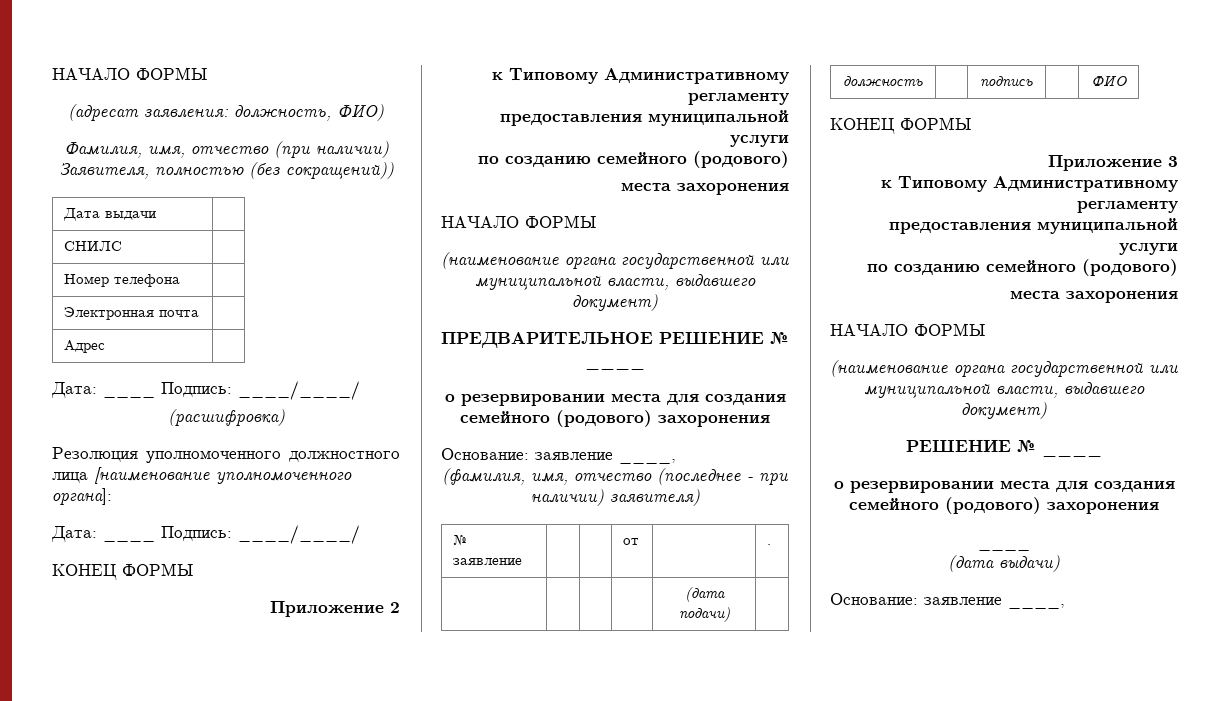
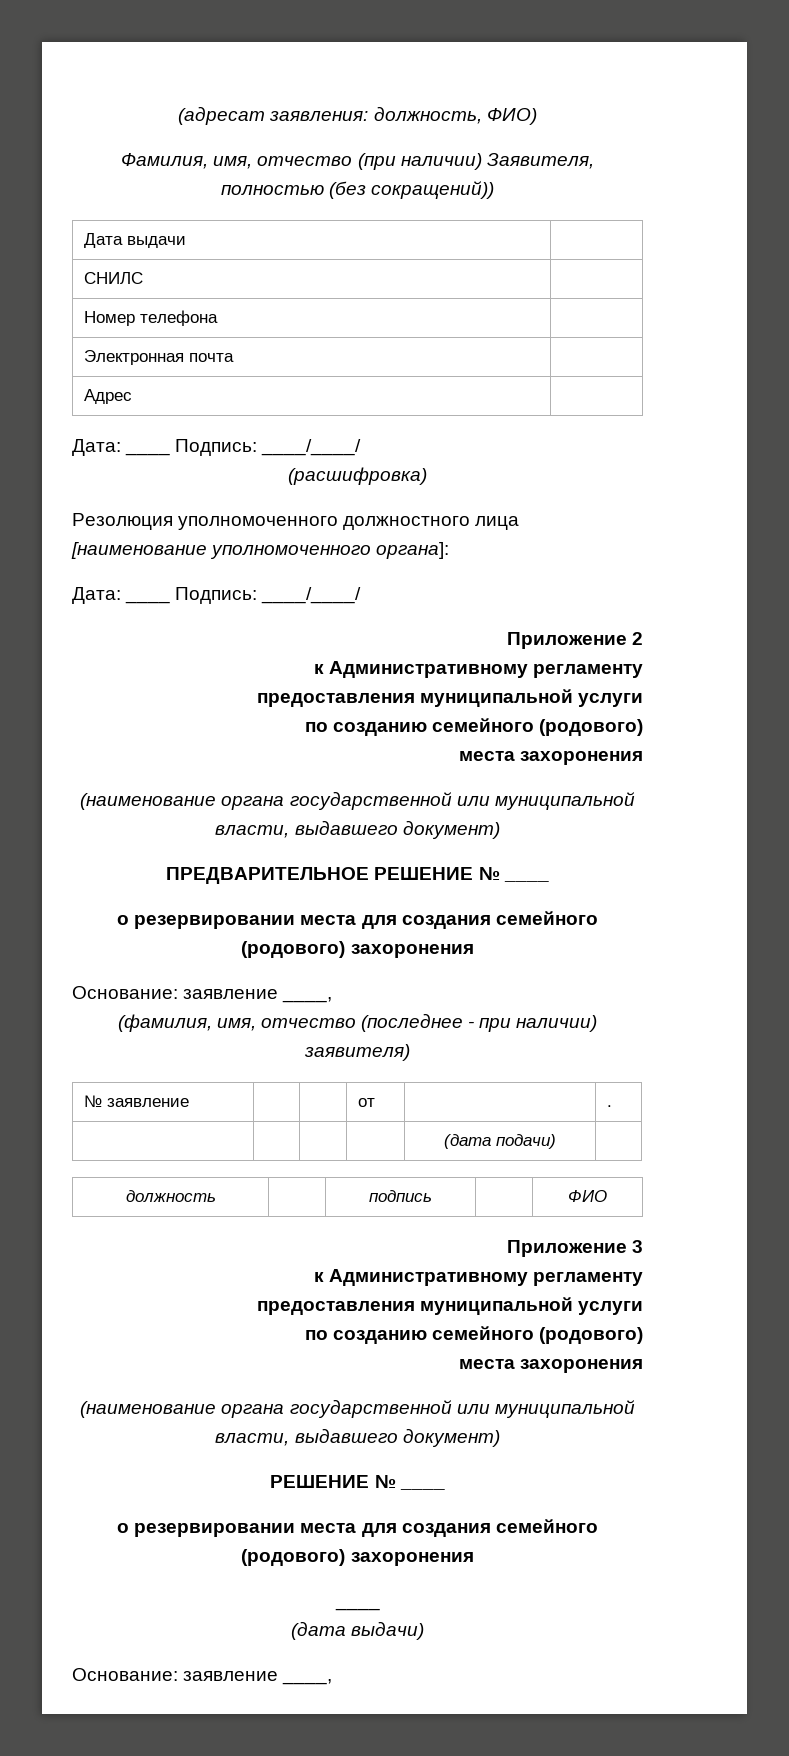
[52,67,208,80] НАЧАЛО ФОРМЫ // -> (178, 115) none
[52,563,194,580] // КОНЕЦ ФОРМЫ -> (362, 595) none
[509,68,598,84] Типовому -> (324, 669) none
[441,215,597,228] // НАЧАЛО ФОРМЫ -> (643, 758) none
[830,117,972,134] // КОНЕЦ ФОРМЫ -> (607, 1196) none
[898,176,987,192] Типовому -> (324, 1277) none
[830,323,986,336] // НАЧАЛО ФОРМЫ -> (643, 1366) none

